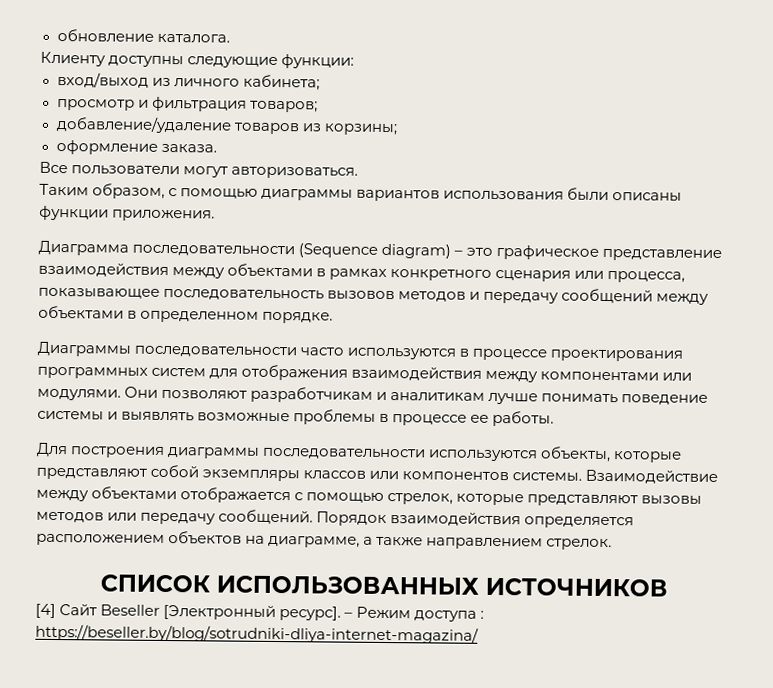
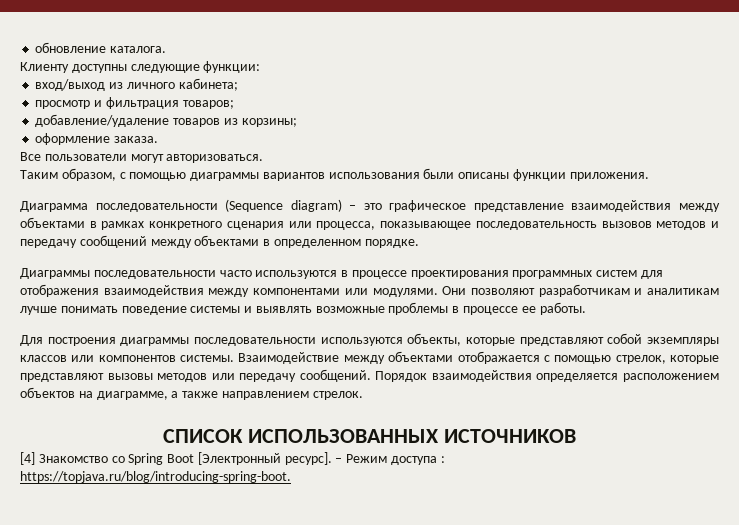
[59,604,161,616] Сайт Beseller -> [38,453,195,465] Знакомство со Spring Boot
[35,623,479,644] https://beseller.by/blog/sotrudniki-dliya-internet-magazina/ -> [20,471,291,483] https://topjava.ru/blog/introducing-spring-boot.

